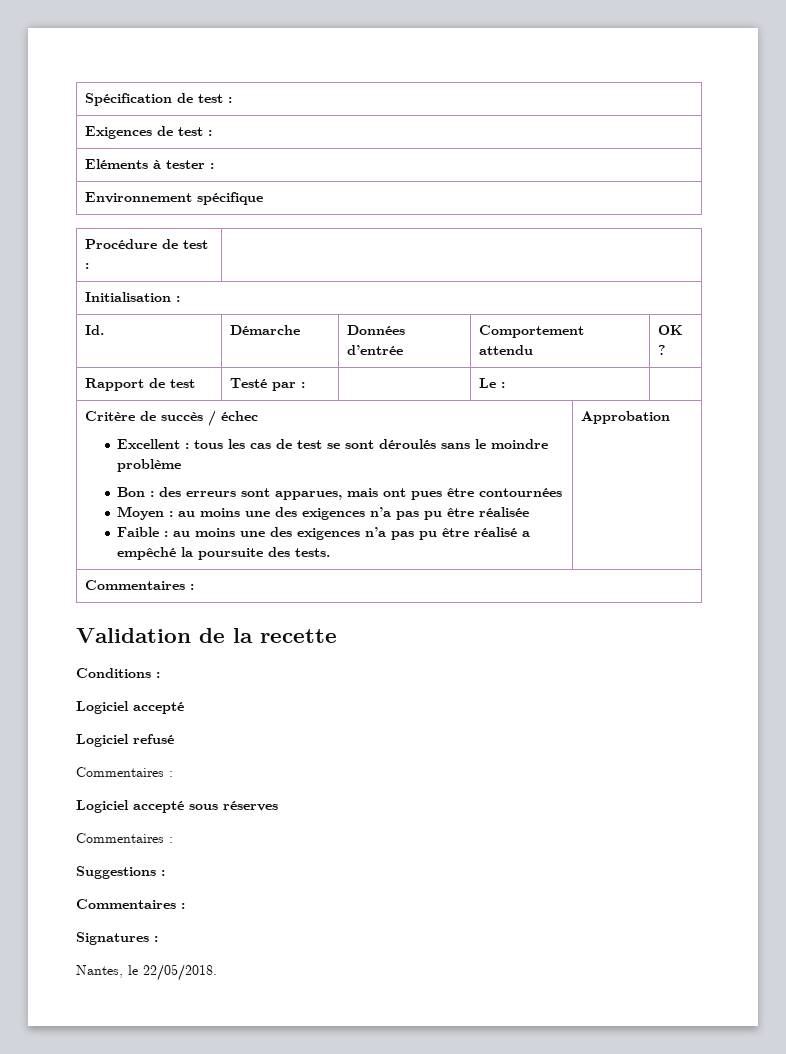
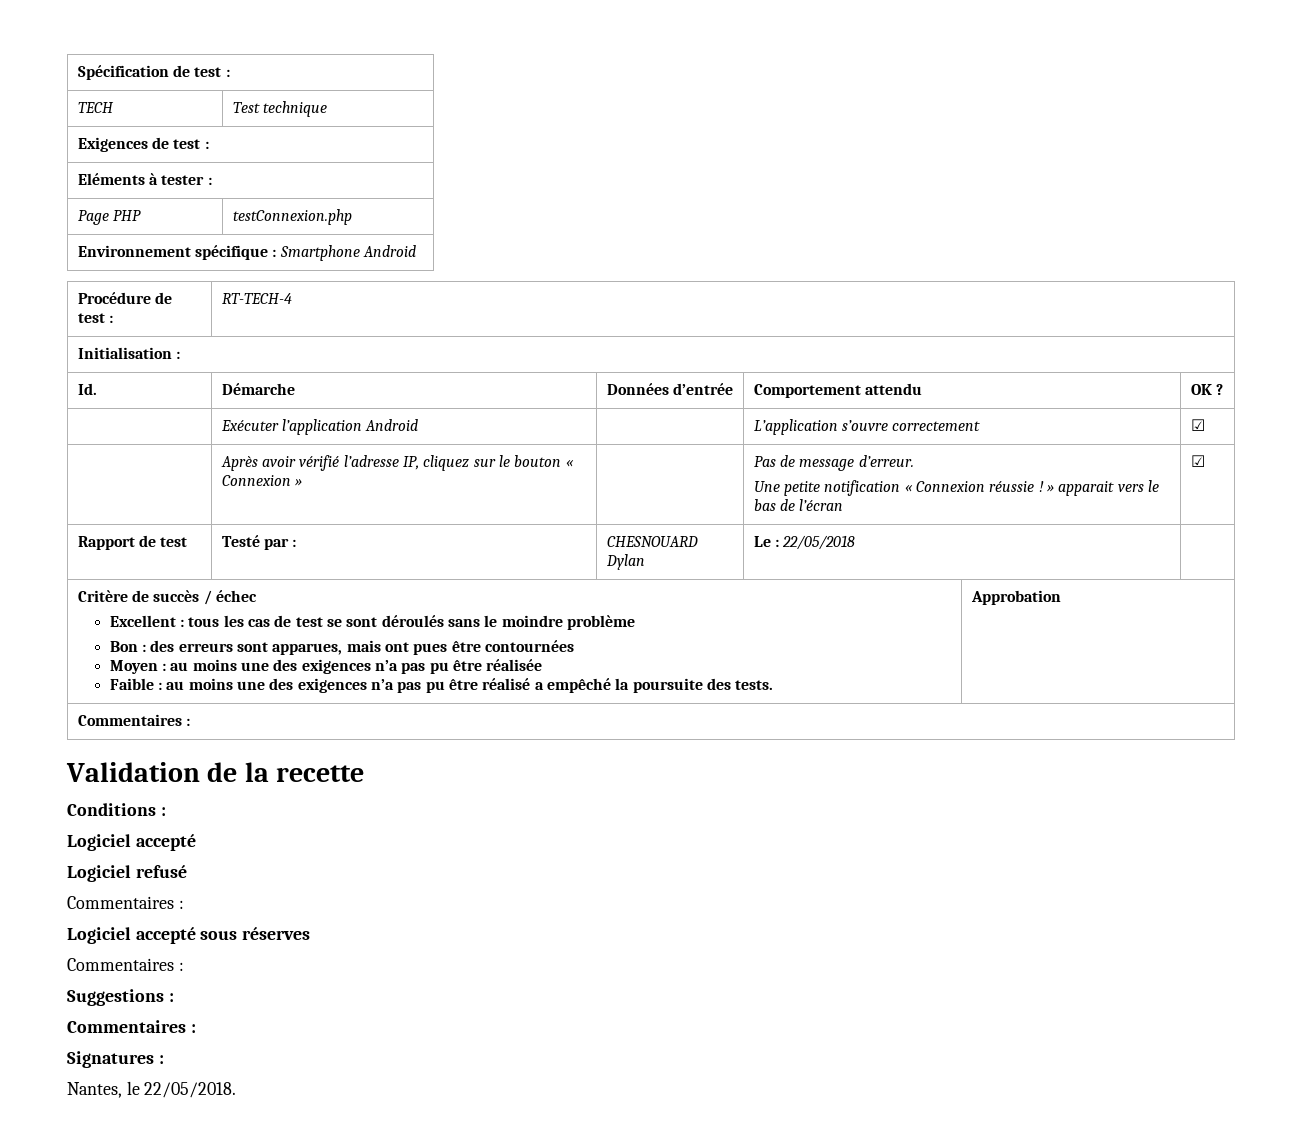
(232, 100) none -> [77,102,114,113] [232,101,328,117] // TECH | Test technique
(214, 166) none -> [77,210,142,225] [232,209,352,225] // Page PHP | testConnexion.php
(263, 198) none -> [272,245,417,261] : Smartphone Android
(89, 266) none -> [221,293,292,304] RT-TECH-4
(666, 350) none -> [220,419,419,435] [753,419,981,435] [1190,419,1205,431] [220,455,574,471] [221,475,303,486] [753,455,914,471] [753,480,1160,496] [753,499,844,511] [1190,455,1205,467] // | Exécuter l’application Android | | L’application s’ouvre correctement | ☑ // | Après avoir vérifié l’adresse IP, cliquez sur le bouton « Connexion » | | Pas de message d’erreur. // Une petite notification « Connexion réussie ! » apparait vers le bas de l’écran | ☑
(305, 385) none -> [606,536,698,547] [605,554,645,570] CHESNOUARD Dylan
(505, 385) none -> [782,535,856,550] 22/05/2018

